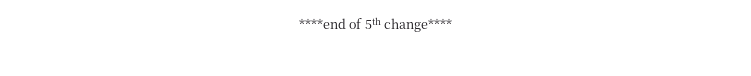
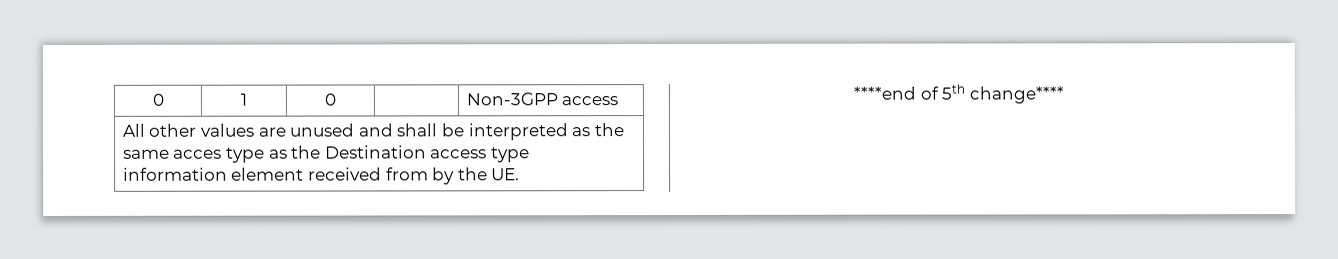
(298, 23) none -> [151,93,164,106] [240,93,247,106] [324,93,336,106] [465,92,619,106] [121,123,625,141] [122,145,530,163] [122,167,521,185] 0 | 1 | 0 | | Non-3GPP access // All other values are unused and shall be interpreted as the same acces type as the Destination access type information element received from by the UE. //

